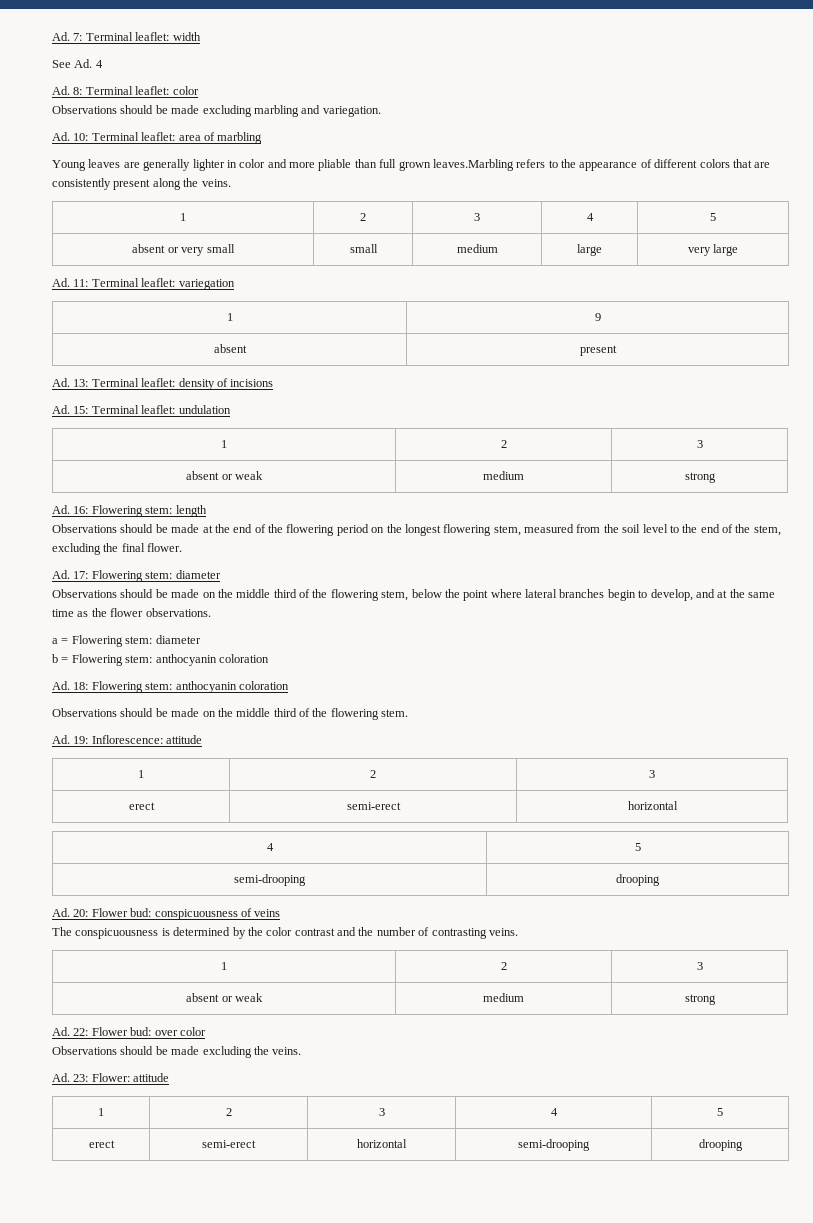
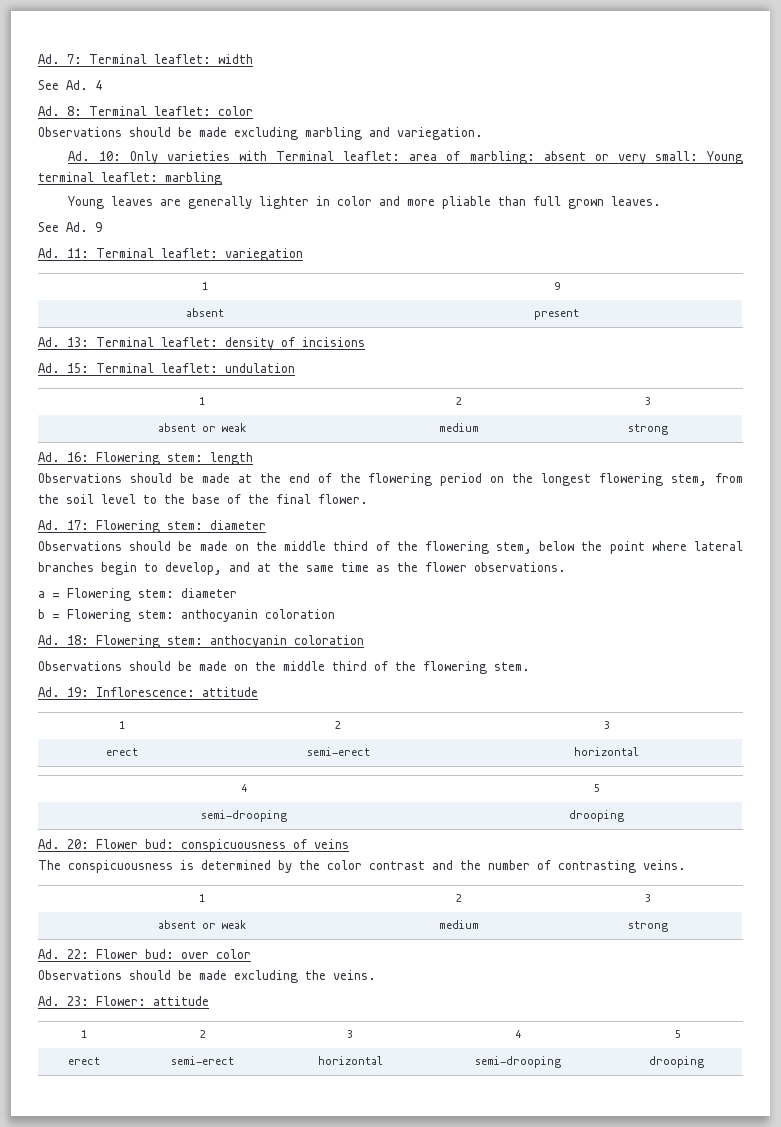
(89, 137) none -> [129,151,268,164] Only varieties with
(215, 136) none -> [469,151,743,164] [38,172,158,182] marbling: absent or very small: Young terminal leaflet:
[432,159,771,171] [52,178,231,190] [180,213,186,221] [360,213,366,221] [474,213,480,221] [586,213,594,221] [710,213,717,221] [132,244,235,256] [349,244,378,253] [456,244,498,253] [577,244,602,256] [687,244,739,256] leaves.Marbling refers to the appearance of different colors that are consistently present along the veins. // 1 | 2 | 3 | 4 | 5 // absent or very small | small | medium | large | very large -> [610,196,661,206] [38,222,102,232] leaves. // See Ad. 9
[524,524,574,533] measured -> (708, 480) none
[700,524,781,536] [52,543,119,555] end of the stem, excluding the -> [192,494,269,504] base of the

